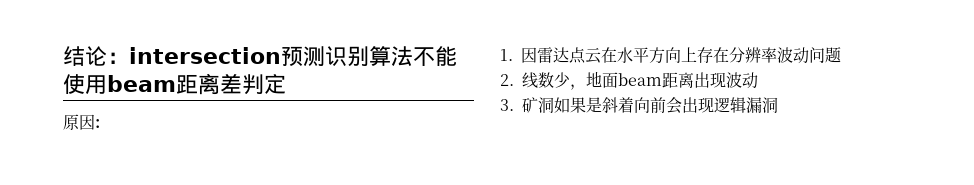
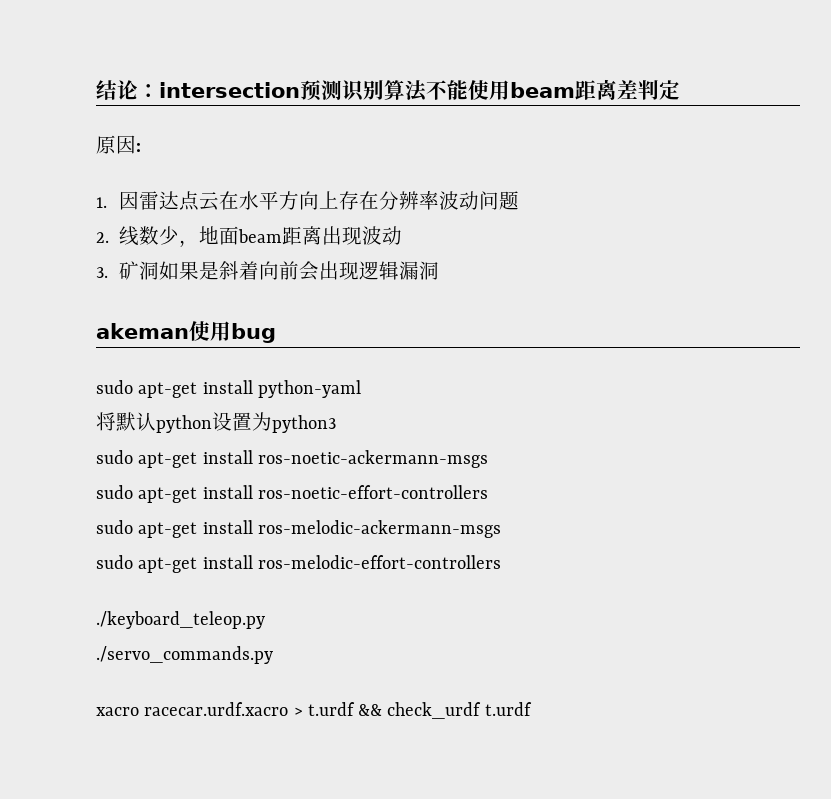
(778, 105) none -> [96,321,276,343] [96,380,361,398] [96,412,336,433] [96,450,488,468] [96,485,488,503] [96,520,501,538] [96,555,501,573] [96,611,265,629] [96,646,273,664] [96,702,532,719] // akeman使用bug // sudo apt-get install python-yaml // 将默认python设置为python3 // sudo apt-get install ros-noetic-ackermann-msgs // sudo apt-get install ros-noetic-effort-controllers // sudo apt-get install ros-melodic-ackermann-msgs // sudo apt-get install ros-melodic-effort-controllers // ./keyboard_teleop.py // ./servo_commands.py // xacro racecar.urdf.xacro > t.urdf && check_urdf t.urdf

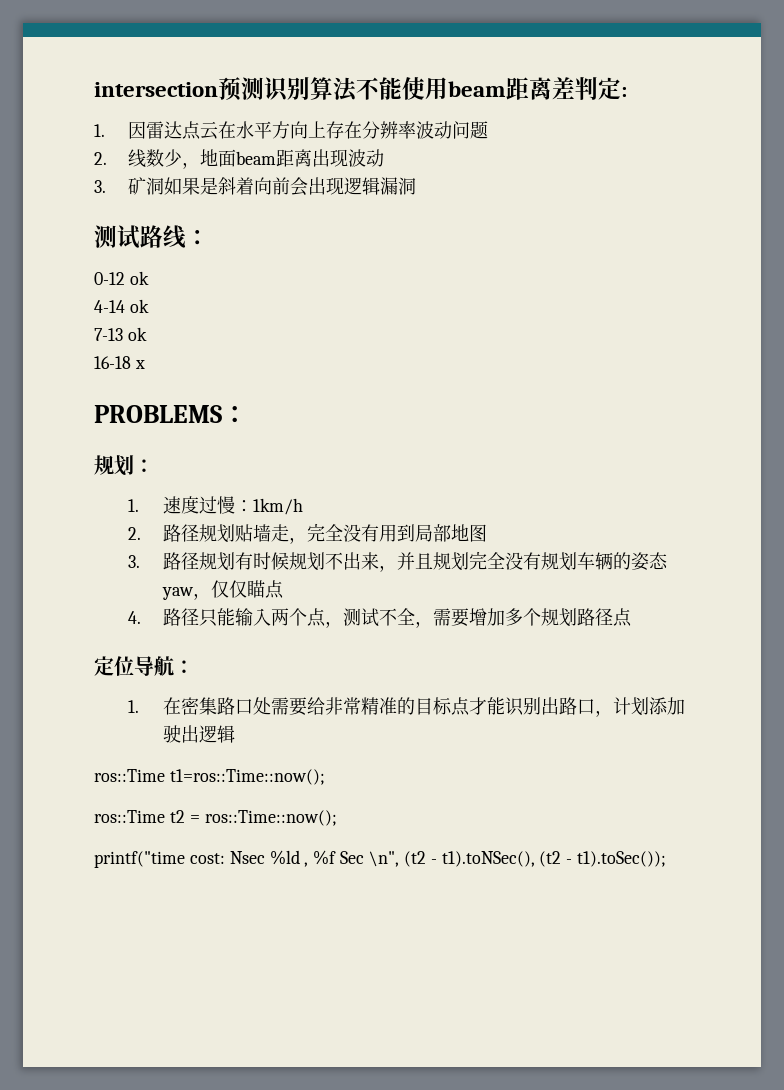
[96,80,159,100] 结论： -> (94, 89) none
[96,135,136,154] // 原因 -> (621, 88) none
[96,321,276,343] [96,380,361,398] [96,412,336,433] [96,450,488,468] [96,485,488,503] [96,520,501,538] [96,555,501,573] [96,611,265,629] [96,646,273,664] [96,702,532,719] akeman使用bug // sudo apt-get install python-yaml // 将默认python设置为python3 // sudo apt-get install ros-noetic-ackermann-msgs // sudo apt-get install ros-noetic-effort-controllers // sudo apt-get install ros-melodic-ackermann-msgs // sudo apt-get install ros-melodic-effort-controllers // ./keyboard_teleop.py // ./servo_commands.py // xacro racecar.urdf.xacro > t.urdf && check_urdf t.urdf -> [94,225,209,249] [94,271,149,285] [94,299,149,313] [94,327,147,341] [94,356,145,369] [94,405,248,423] [94,455,154,476] [128,496,303,515] [128,523,487,544] [128,551,668,572] [161,580,284,600] [128,608,632,628] [94,656,194,676] [128,697,685,717] [162,725,235,743] [94,769,325,785] [94,810,337,826] [94,850,667,868] 测试路线： // 0-12 ok // 4-14 ok // 7-13 ok // 16-18 x // PROBLEMS： // 规划： // 1.速度过慢：1km/h // 2.路径规划贴墙走，完全没有用到局部地图 // 3.路径规划有时候规划不出来，并且规划完全没有规划车辆的姿态yaw，仅仅瞄点 // 4.路径只能输入两个点，测试不全，需要增加多个规划路径点 // 定位导航： // 1.在密集路口处需要给非常精准的目标点才能识别出路口，计划添加驶出逻辑 // ros::Time t1=ros::Time::now(); // ros::Time t2 = ros::Time::now(); // printf("time cost: Nsec %ld , %f Sec \n", (t2 - t1).toNSec(), (t2 - t1).toSec());

